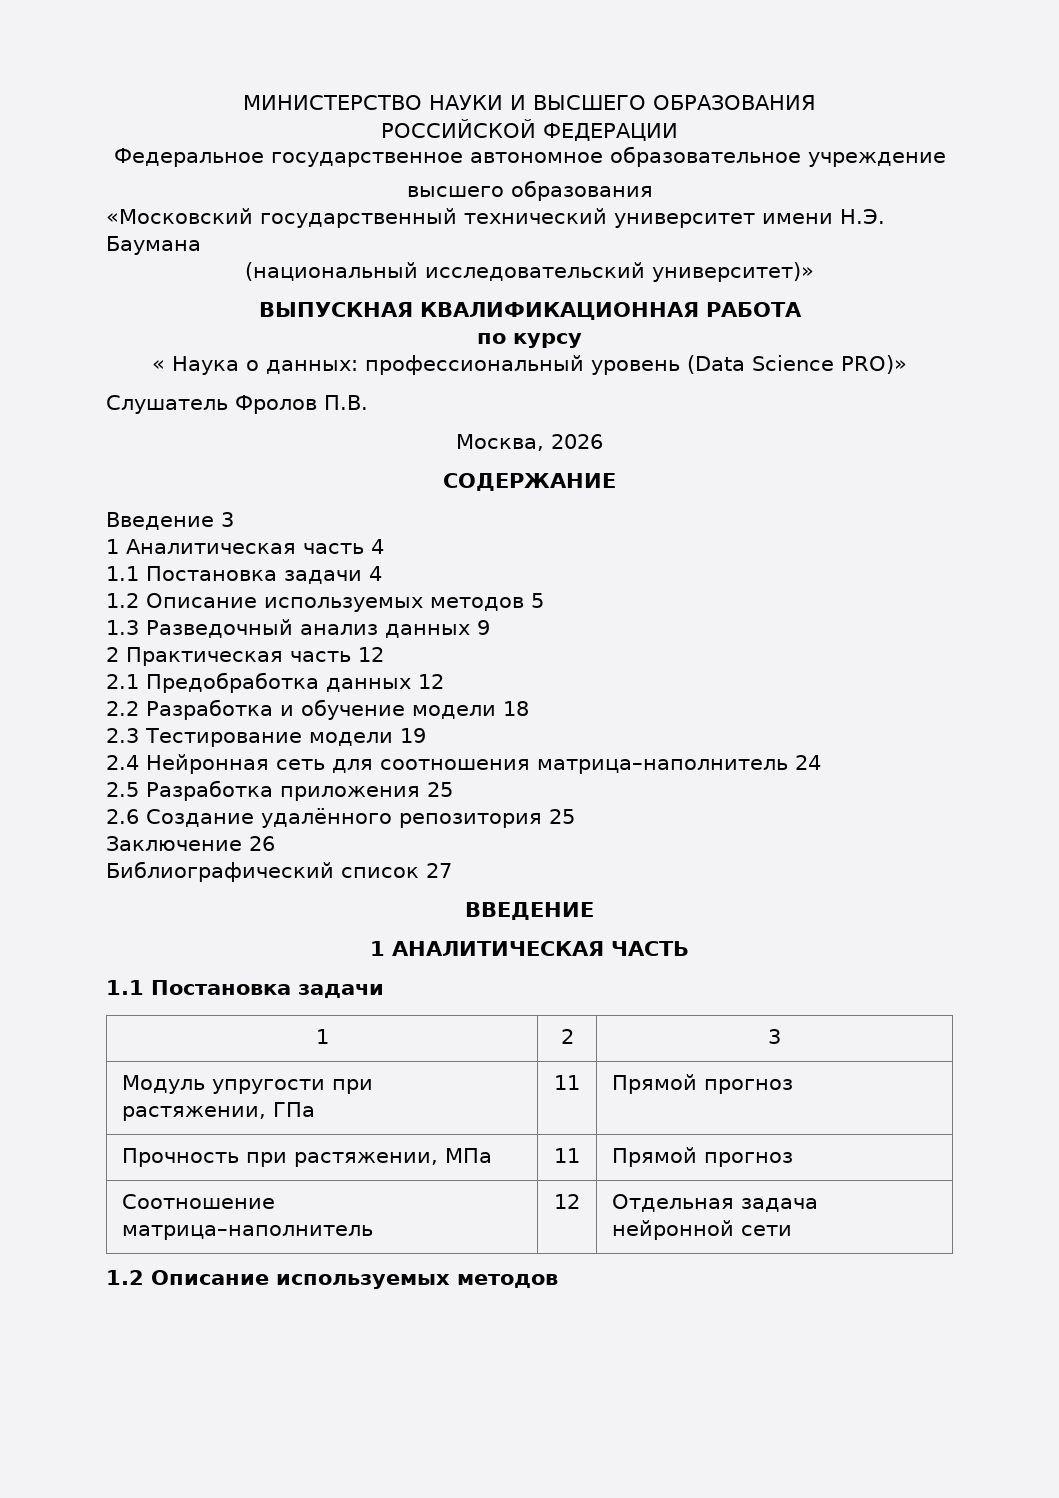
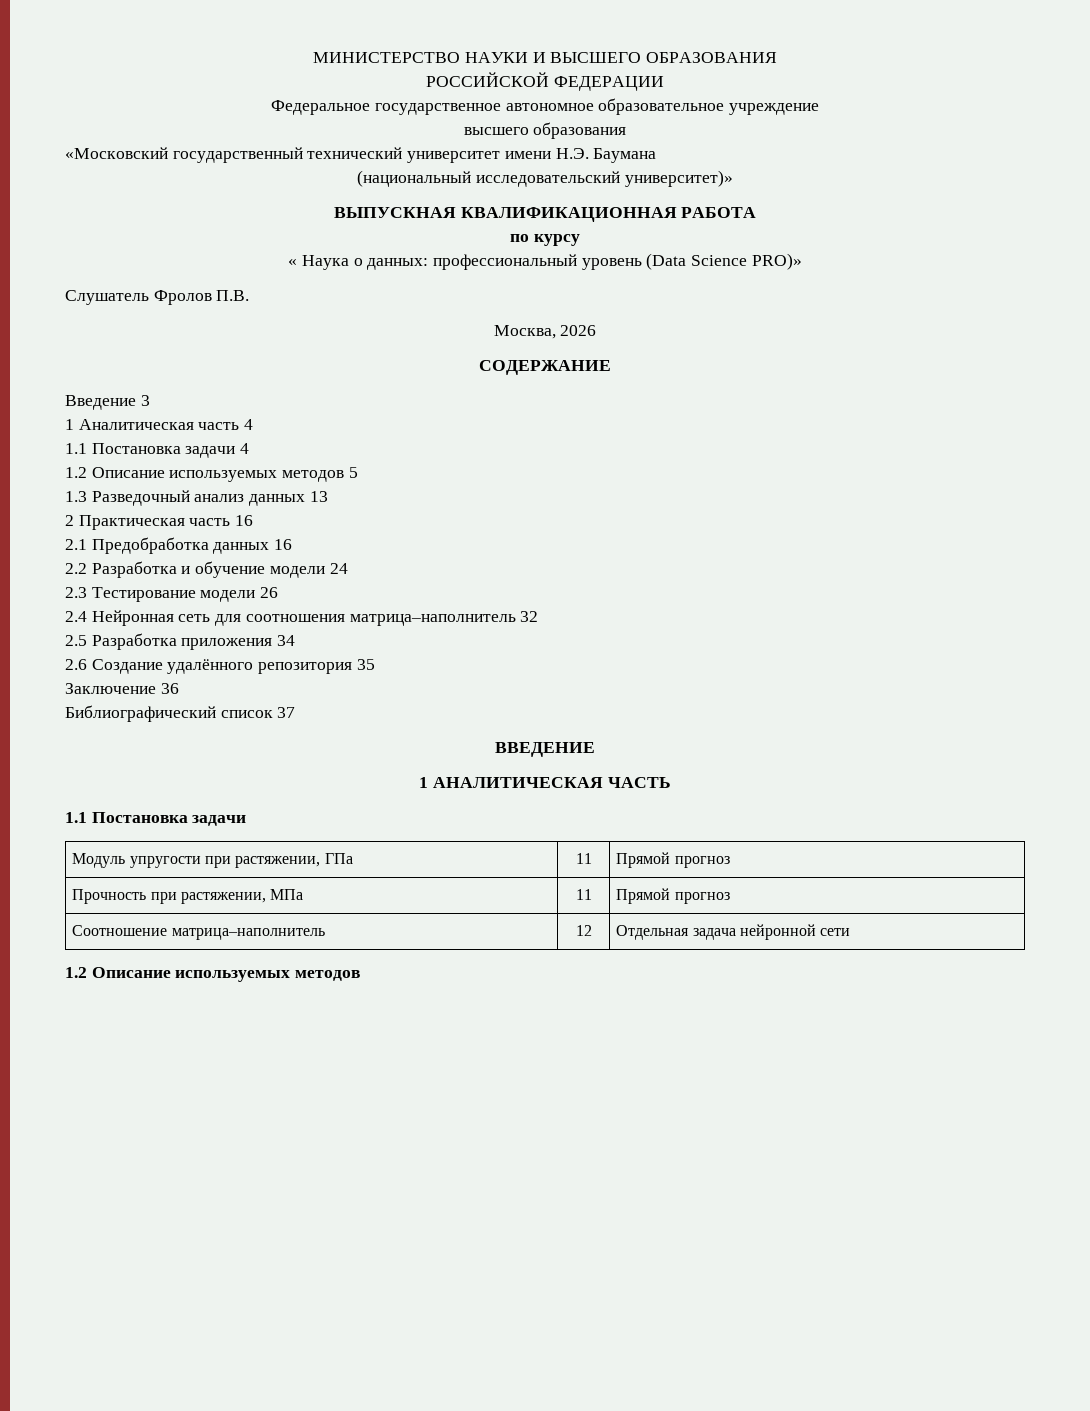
[477,620,490,635] 9 -> [309,491,328,502] 13
[358,647,384,662] 12 -> [235,515,254,526] 16
[418,674,444,689] 12 -> [274,539,293,550] 16
[503,701,529,716] 18 -> [329,563,348,574] 24
[400,728,426,743] 19 -> [260,587,279,598] 26
[795,755,821,770] 24 -> [520,611,539,622] 32
[427,782,453,797] 25 -> [277,635,296,646] 34
[549,809,575,824] 25 -> [356,659,375,670] 35
[249,836,275,851] 26 -> [160,683,179,694] 36
[426,863,452,878] 27 -> [277,707,296,718] 37
[315,1029,329,1044] [560,1029,574,1044] [768,1029,781,1044] // 1 | 2 | 3 -> (247, 820) none

